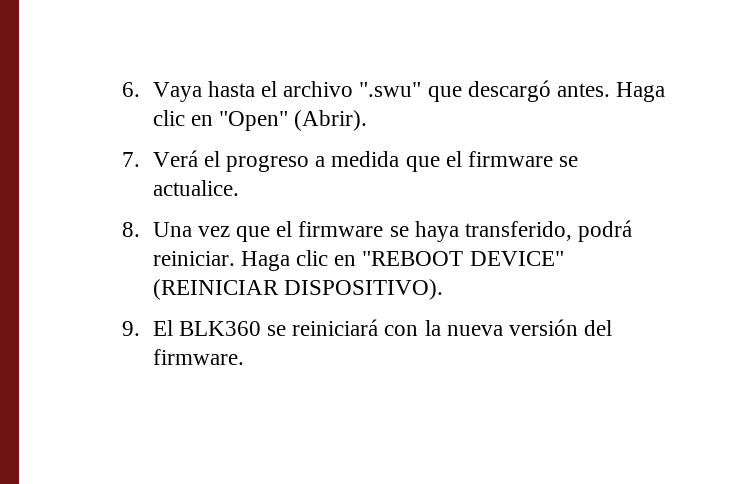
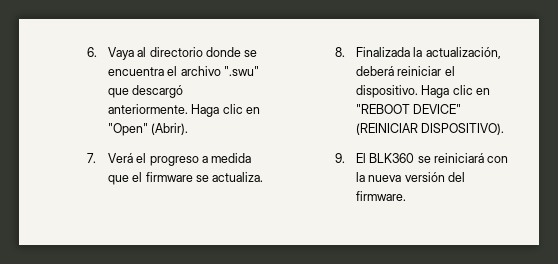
[207,81,255,97] hasta -> [137,47,258,57] [107,67,164,76] al directorio donde se encuentra
[557,83,611,97] antes. -> [107,104,188,114] anteriormente.
[152,180,239,196] actualice. -> [212,172,264,182] actualiza.
[152,220,633,242] [152,251,235,266] Una vez que el firmware se haya transferido, podrá reiniciar. -> [355,47,501,59] [355,66,455,76] [355,85,418,98] Finalizada la actualización, deberá reiniciar el dispositivo.

